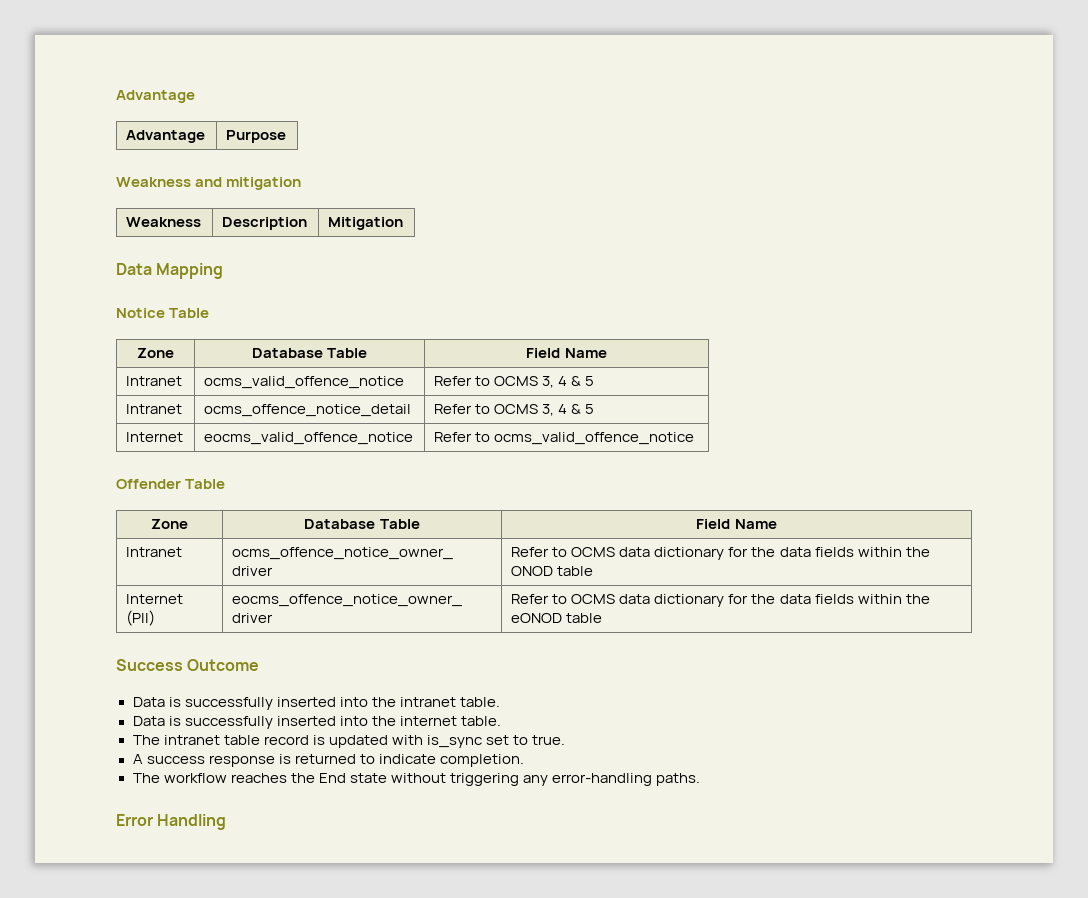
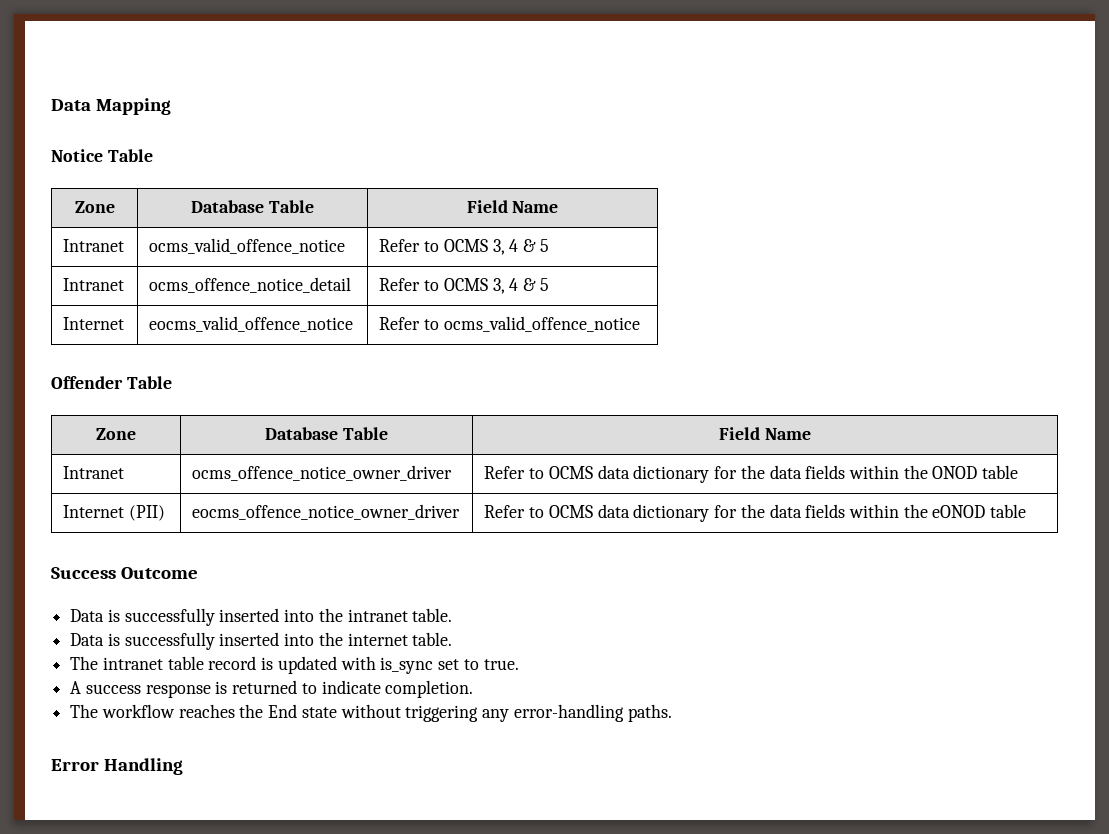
[116,90,195,103] [126,130,206,143] [226,130,287,143] [116,177,302,190] [126,217,202,227] [222,217,308,230] [328,217,404,230] Advantage // Advantage | Purpose // Weakness and mitigation // Weakness | Description | Mitigation // -> (51, 105) none

